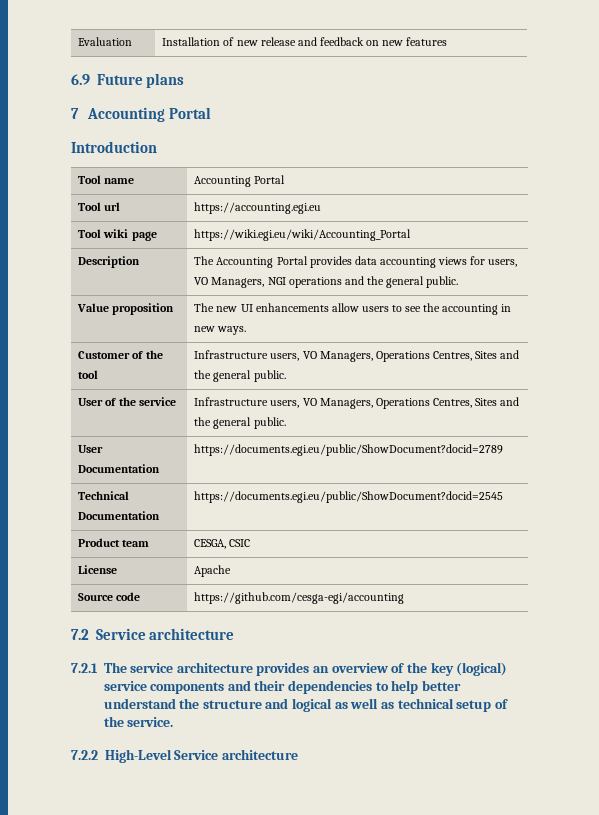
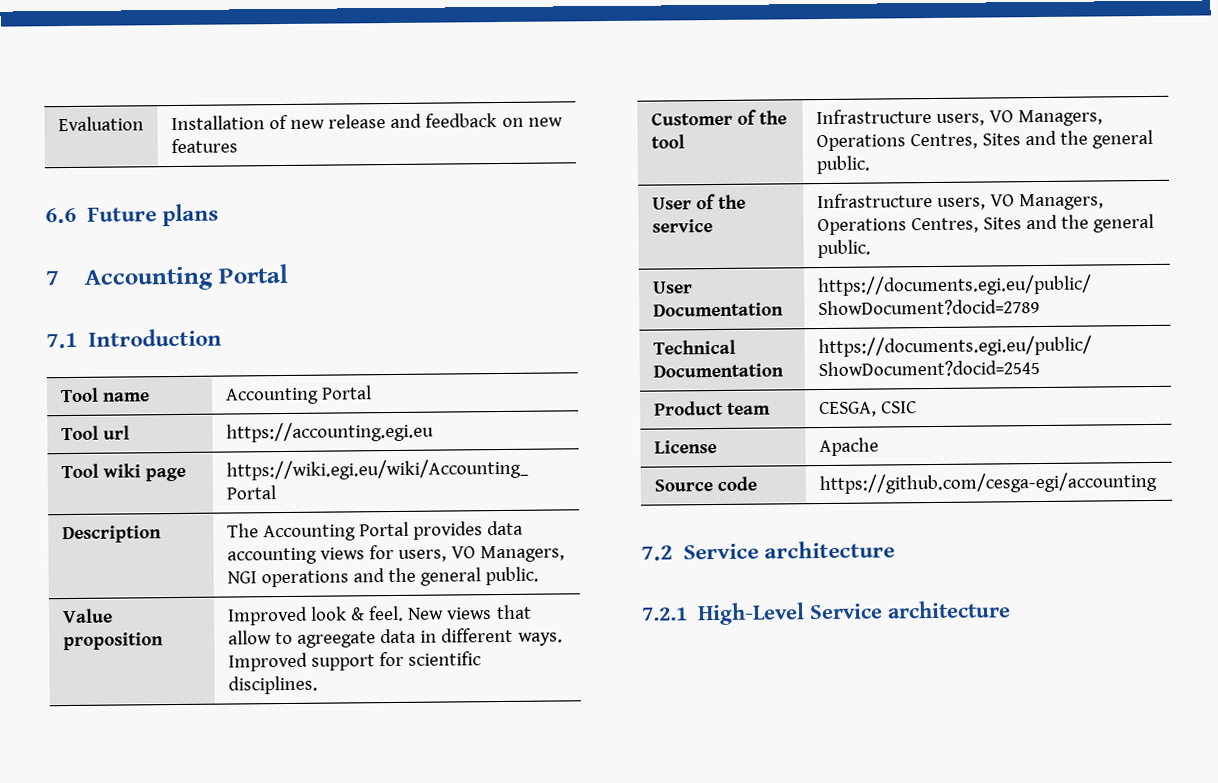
[71,74,90,85] 6.9 -> [45,207,77,224] 6.6
(212, 113) none -> [46,332,78,349] 7.1
[194,303,512,315] [194,326,247,335] The new UI enhancements allow users to see the accounting in new ways. -> [226,604,532,626] [227,627,563,648] [227,651,482,672] [227,675,318,695] Improved look & feel. New views that allow to agreegate data in different ways. Improved support for scientific disciplines.
[103,662,508,676] [103,680,462,694] [103,698,508,712] [103,716,174,727] [71,750,98,760] The service architecture provides an overview of the key (logical) service components and their dependencies to help better understand the structure and logical as well as technical setup of the service. // 7.2.2 -> (688, 614) none

